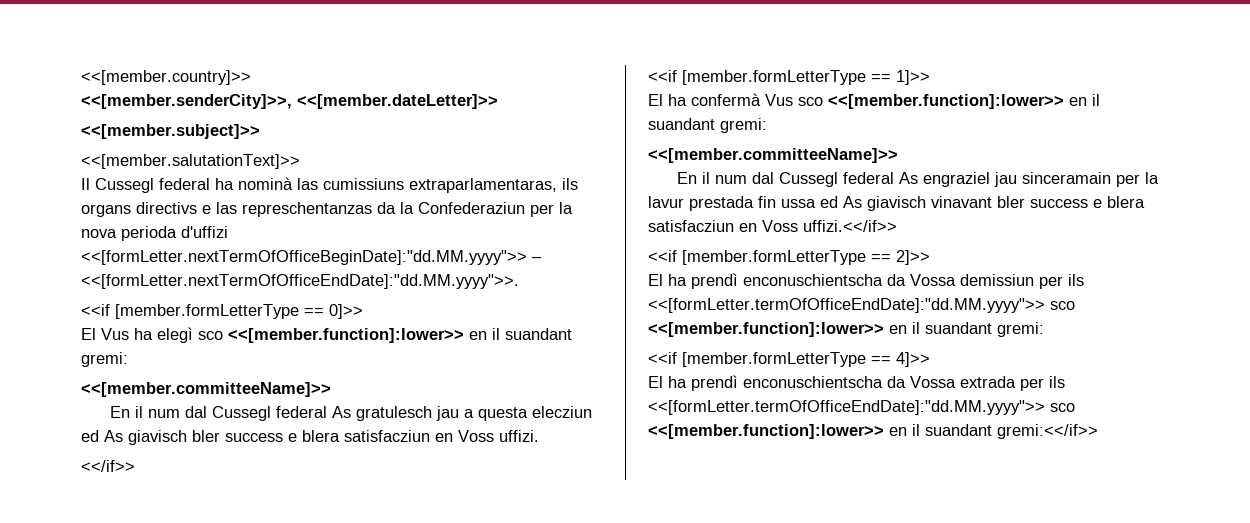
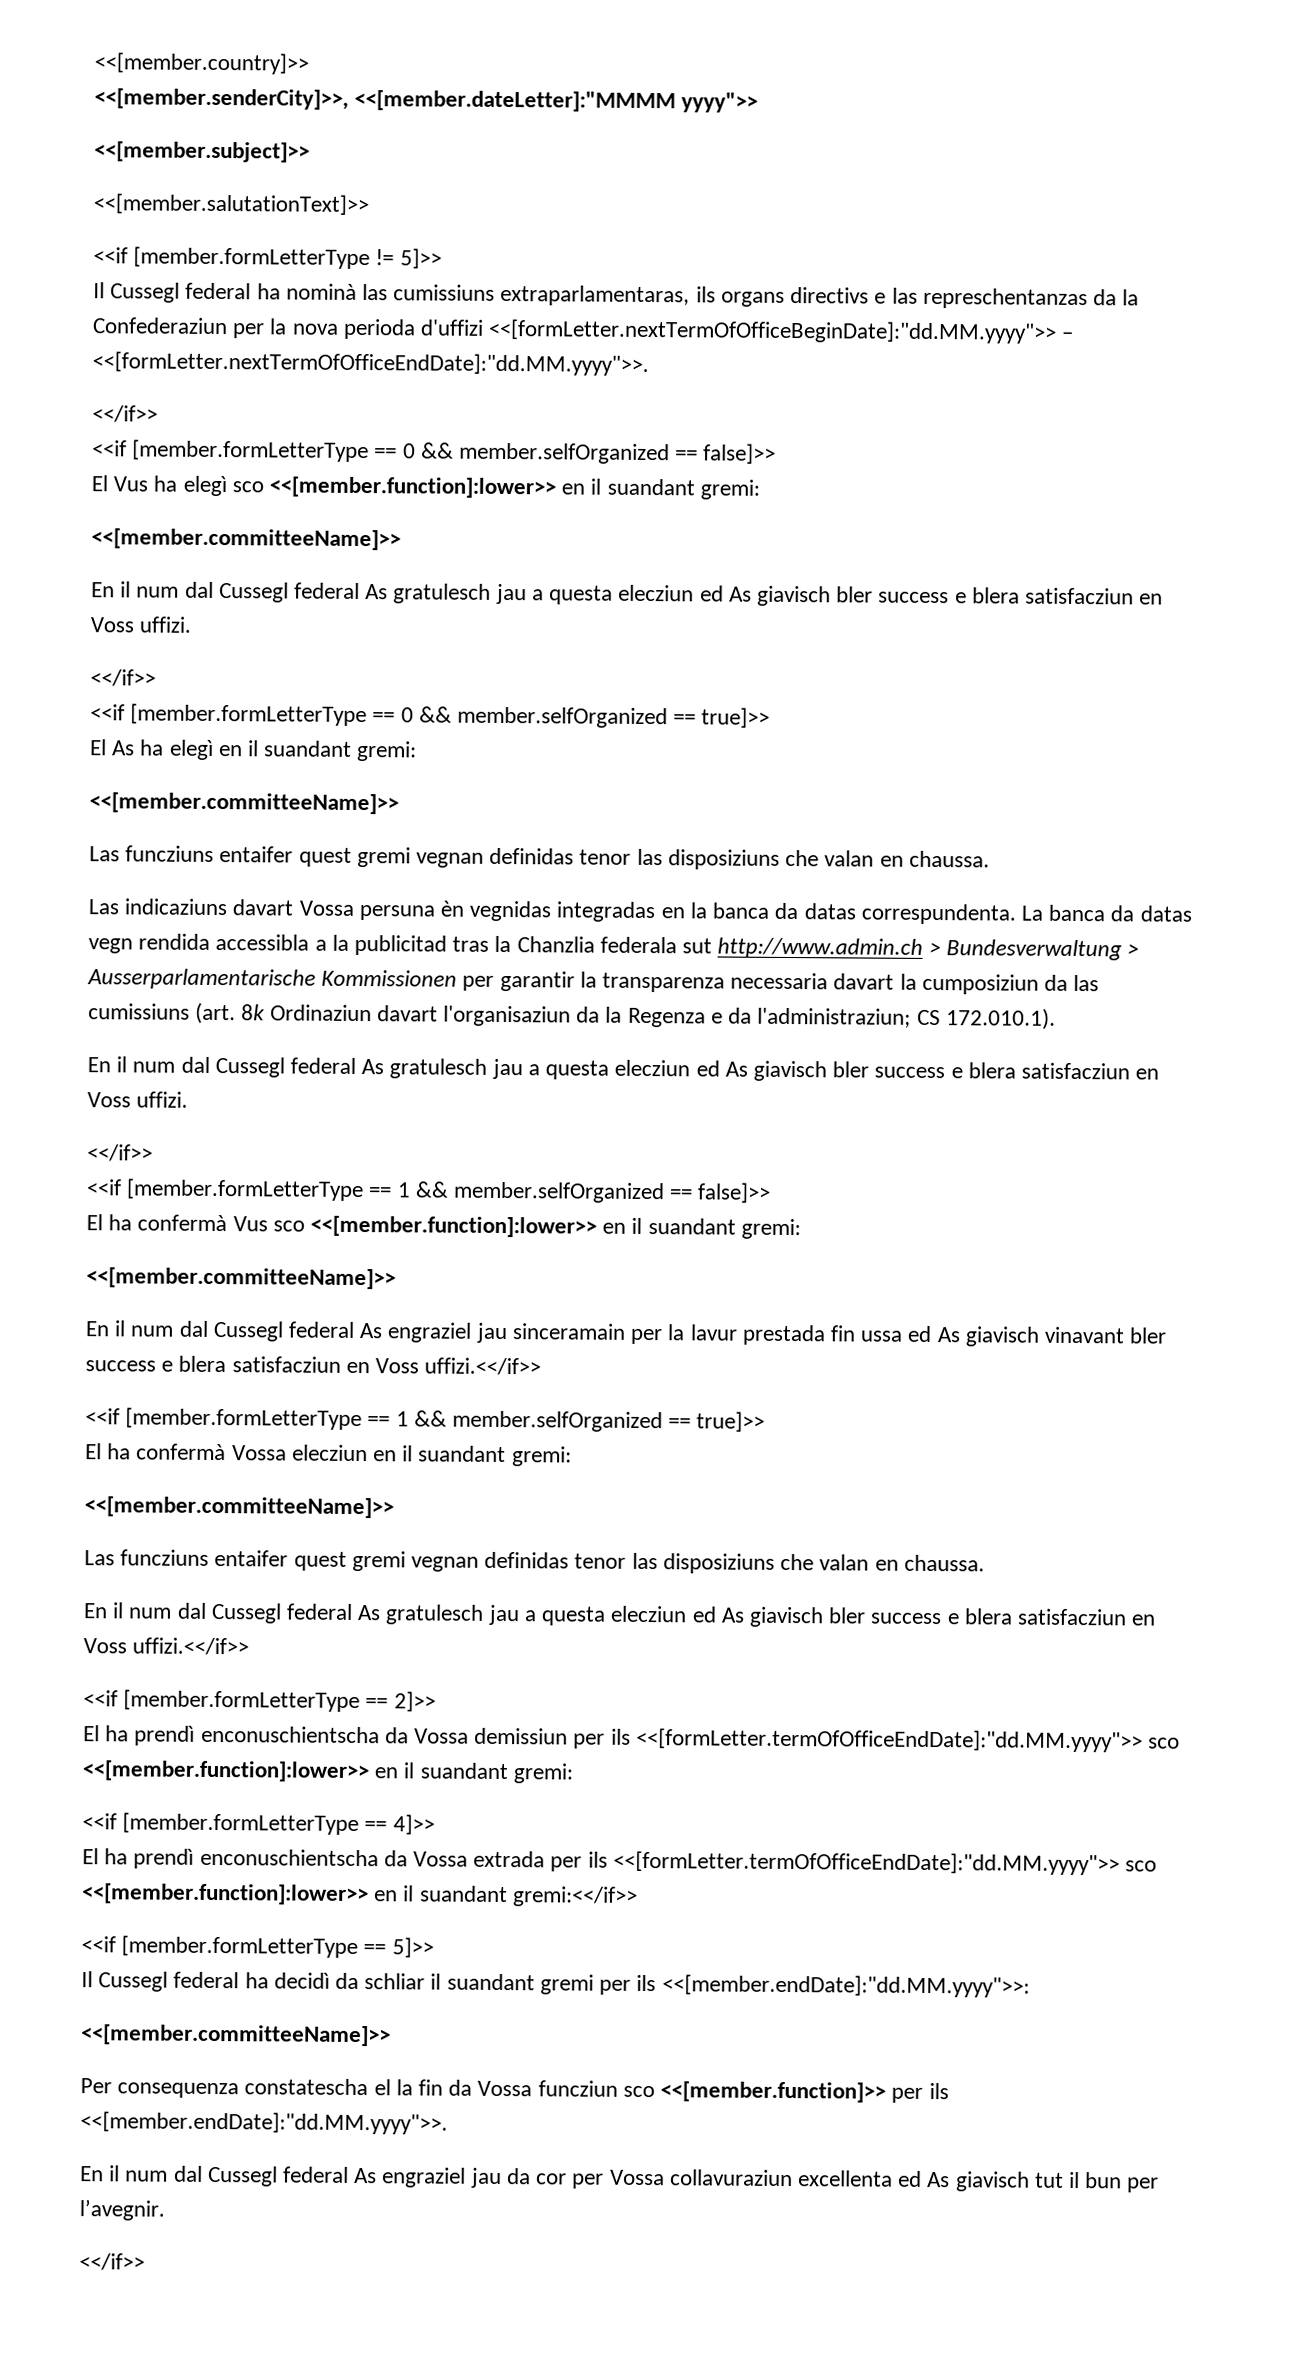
[297,94,498,109] <<[member.dateLetter]>> -> [354,89,759,113] <<[member.dateLetter]:"MMMM yyyy">>
(300, 161) none -> [93,246,442,270] // <<if [member.formLetterType != 5]>>
[81,304,363,319] // <<if [member.formLetterType == 0]>> -> [92,405,158,423] [92,439,777,465] // <</if>> // <<if [member.formLetterType == 0 && member.selfOrganized == false]>>
[896,70,930,85] 1]>> -> [400,706,771,729] [90,739,418,762] [89,792,399,815] [89,845,990,870] [88,898,1192,925] [88,933,1139,961] [87,968,1100,995] [88,1002,1056,1030] [87,1056,1160,1082] [87,1091,189,1108] [87,1144,153,1162] [86,1178,772,1204] 0 && member.selfOrganized == true]>> // El As ha elegì en il suandant gremi: // <<[member.committeeName]>> // Las funcziuns entaifer quest gremi vegnan definidas tenor las disposiziuns che valan en chaussa. // Las indicaziuns davart Vossa persuna èn vegnidas integradas en la banca da datas correspundenta. La banca da datas vegn rendida accessibla a la publicitad tras la Chanzlia federala sut http://www.admin.ch > Bundesverwaltung > Ausserparlamentarische Kommissionen per garantir la transparenza necessaria davart la cumposiziun da las cumissiuns (art. 8k Ordinaziun davart l'organisaziun da la Regenza e da l'administraziun; CS 172.010.1). // En il num dal Cussegl federal As gratulesch jau a questa elecziun ed As giavisch bler success e blera satisfacziun en Voss uffizi. // <</if>> // <<if [member.formLetterType == 1 && member.selfOrganized == false]>>
(897, 226) none -> [85,1407,766,1433] [85,1443,572,1467] [84,1496,394,1519] [84,1549,985,1574] [83,1602,1157,1628] [83,1637,250,1656] // <<if [member.formLetterType == 1 && member.selfOrganized == true]>> // El ha confermà Vossa elecziun en il suandant gremi: // <<[member.committeeName]>> // Las funcziuns entaifer quest gremi vegnan definidas tenor las disposiziuns che valan en chaussa. // En il num dal Cussegl federal As gratulesch jau a questa elecziun ed As giavisch bler success e blera satisfacziun en Voss uffizi.<</if>>
(1098, 431) none -> [81,1935,434,1959] [81,1971,1030,1998] [81,2024,391,2047] [80,2078,949,2103] [80,2111,448,2135] [80,2165,1160,2193] [79,2199,165,2221] [79,2253,145,2271] // <<if [member.formLetterType == 5]>> // Il Cussegl federal ha decidì da schliar il suandant gremi per ils <<[member.endDate]:"dd.MM.yyyy">>: // <<[member.committeeName]>> // Per consequenza constatescha el la fin da Vossa funcziun sco <<[member.function]>> per ils <<[member.endDate]:"dd.MM.yyyy">>. // En il num dal Cussegl federal As engraziel jau da cor per Vossa collavuraziun excellenta ed As giavisch tut il bun per l’avegnir. // <</if>>

